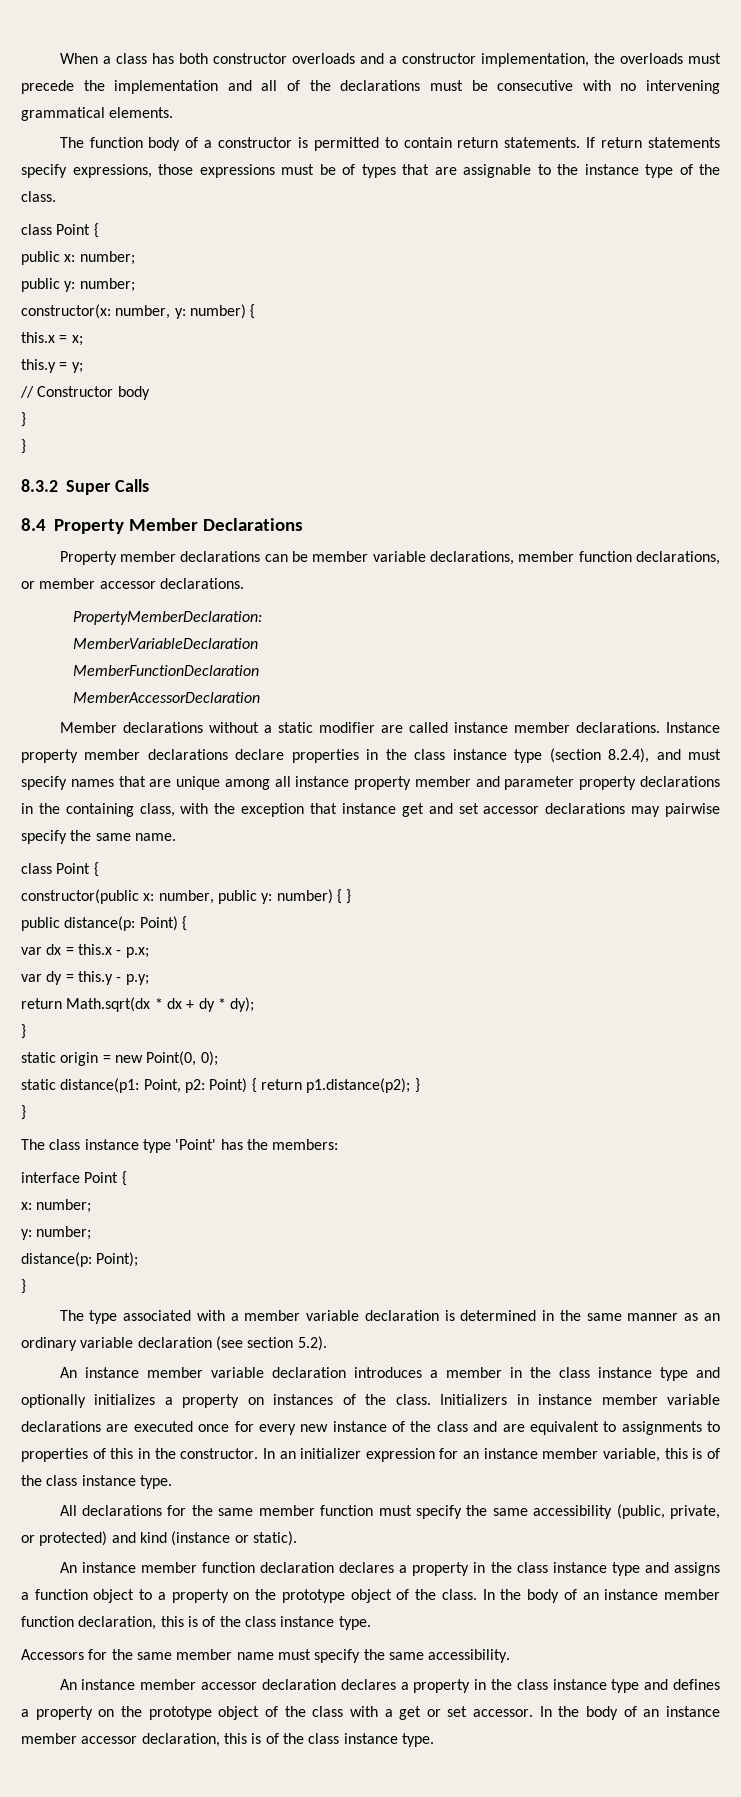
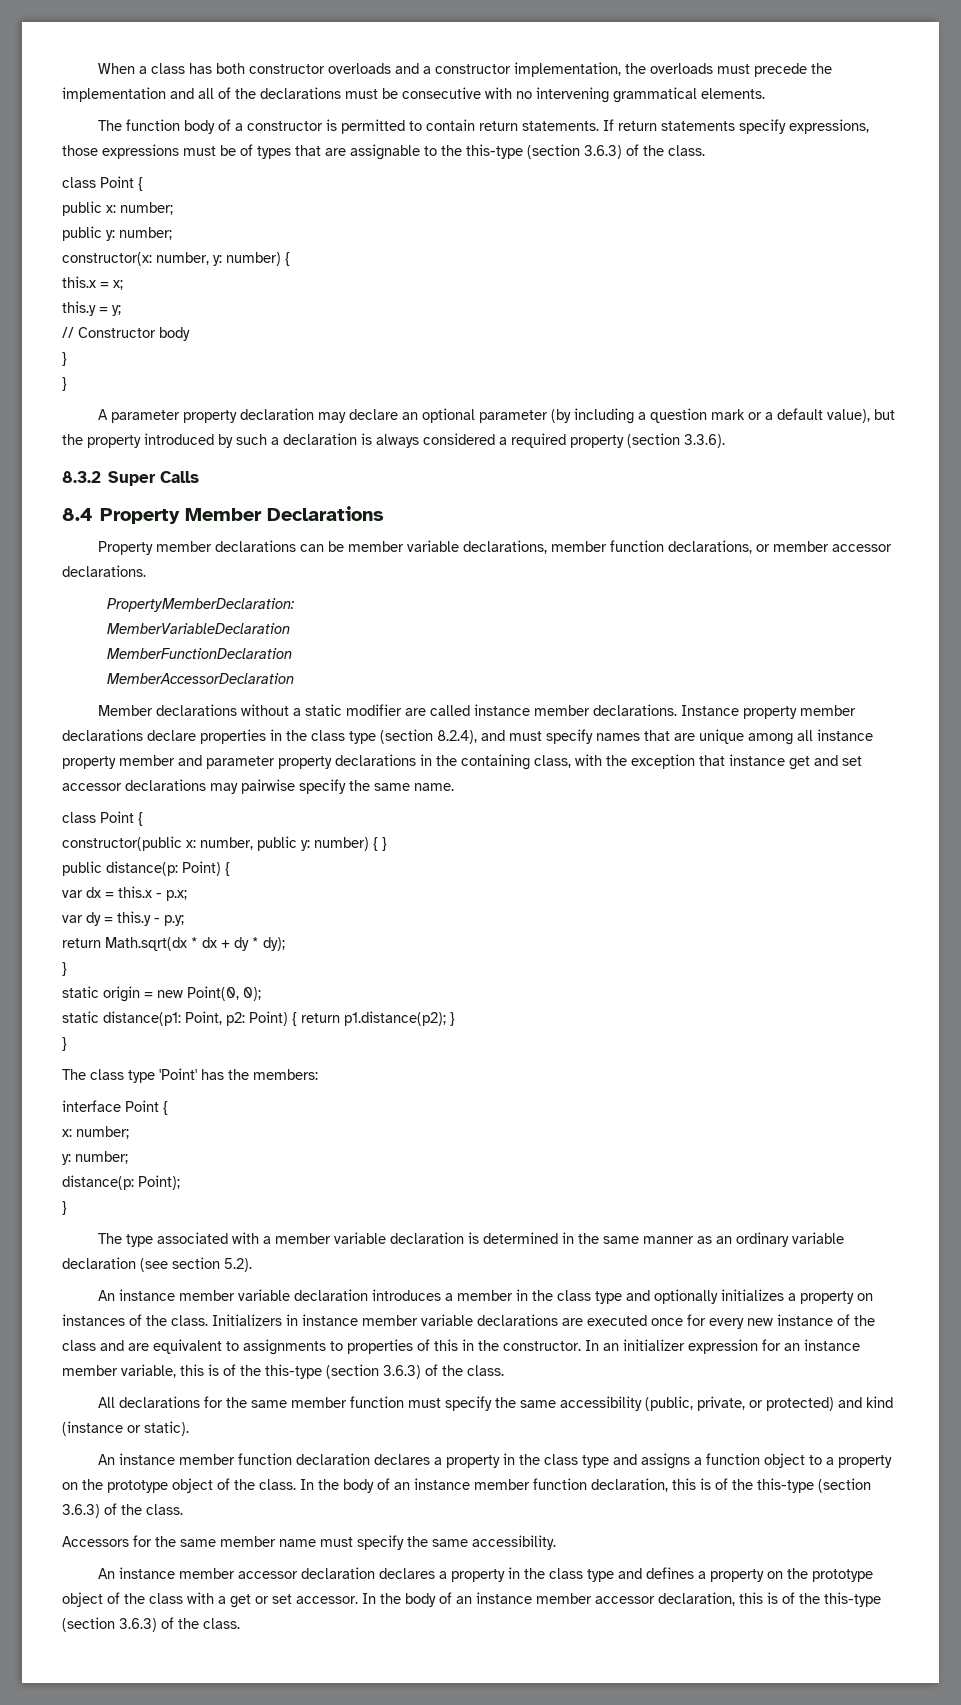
[584,164,673,178] instance type -> [466,144,622,159] this-type (section 3.6.3)
(26, 446) none -> [98,408,896,424] [62,433,725,448] // A parameter property declaration may declare an optional parameter (by including a question mark or a default value), but the property introduced by such a declaration is always considered a required property (section 3.3.6).
[452,749,507,760] instance -> (345, 735) none
[84,1139,139,1150] instance -> (124, 1074) none
[597,1367,652,1378] instance -> (592, 1295) none
[46,1475,172,1489] class instance type. -> [265,1364,504,1379] this-type (section 3.6.3) of the class.
[552,1562,607,1573] instance -> (579, 1459) none
[244,1616,371,1630] class instance type. -> [757,1478,871,1493] [62,1503,183,1518] this-type (section 3.6.3) of the class.
[552,1679,607,1690] instance -> (584, 1573) none
[308,1733,434,1747] class instance type. -> [824,1592,881,1607] [62,1617,240,1632] this-type (section 3.6.3) of the class.

